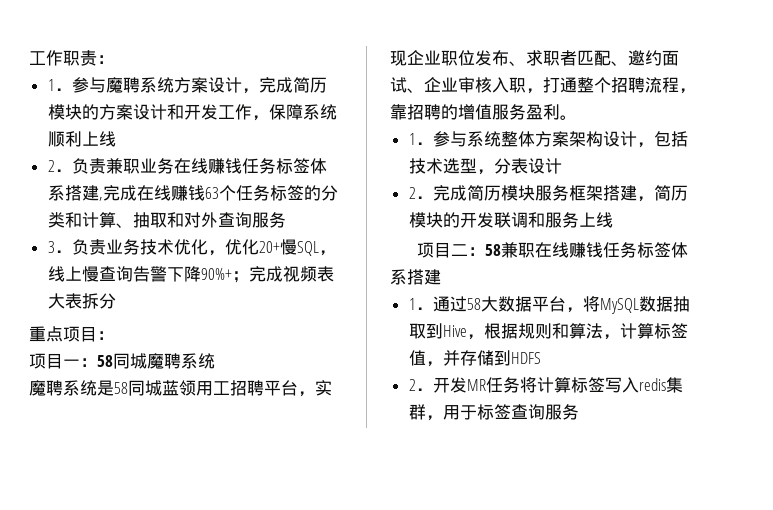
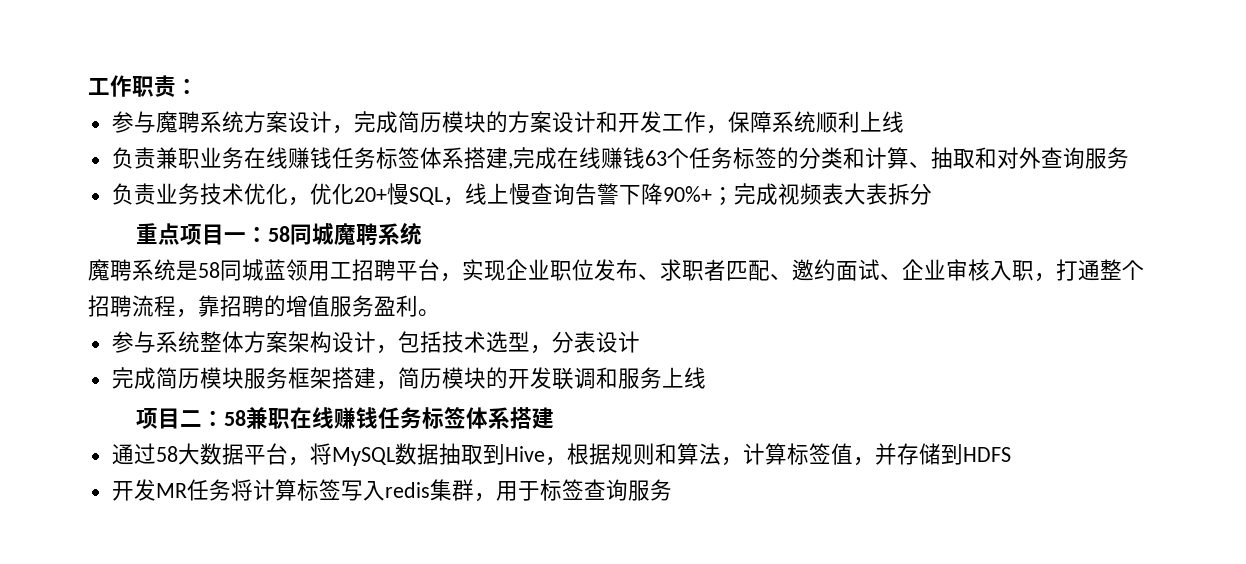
[47,79,72,91] 1． -> (198, 86) none
[47,160,72,172] 2． -> (904, 122) none
[47,241,72,253] 3． -> (1129, 158) none
[97,331,114,340] [29,353,63,369] ： // 项目 -> (224, 234) none
[408,133,433,145] 1． -> (440, 313) none
[408,187,433,199] 2． -> (640, 342) none
[408,298,433,310] 1． -> (554, 418) none
[408,379,433,391] 2． -> (1011, 454) none

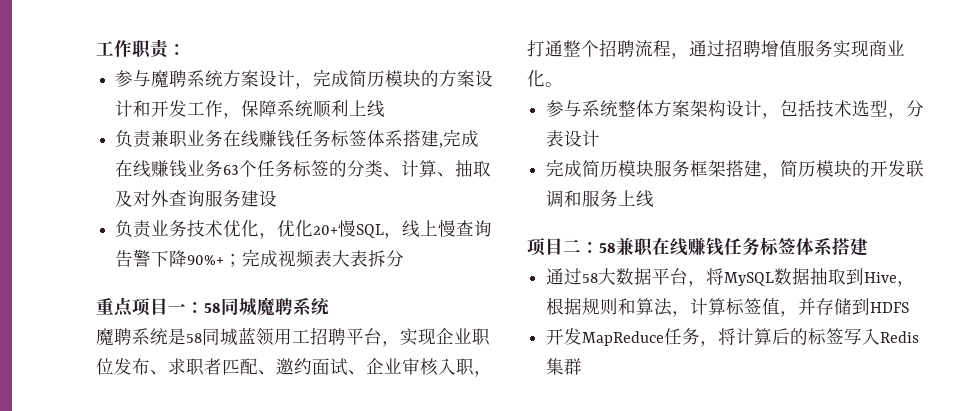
(645, 158) none -> [187,160,224,177] 业务
[842,147,865,169] 和 -> [383,172,402,177] 、
[974,147,997,169] 和 -> [115,190,134,207] 及
(1129, 158) none -> [241,190,278,207] 建设
[198,295,418,317] 靠招聘的增值服务盈利 -> [689,39,905,58] [527,70,545,87] 通过招聘增值服务实现商业化
[155,479,672,502] MR任务将计算标签写入redis集群，用于标签查询服务 -> [582,328,920,347] [546,358,583,375] MapReduce任务，将计算后的标签写入Redis集群

